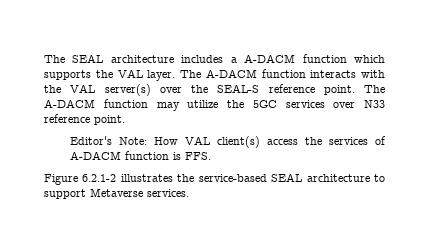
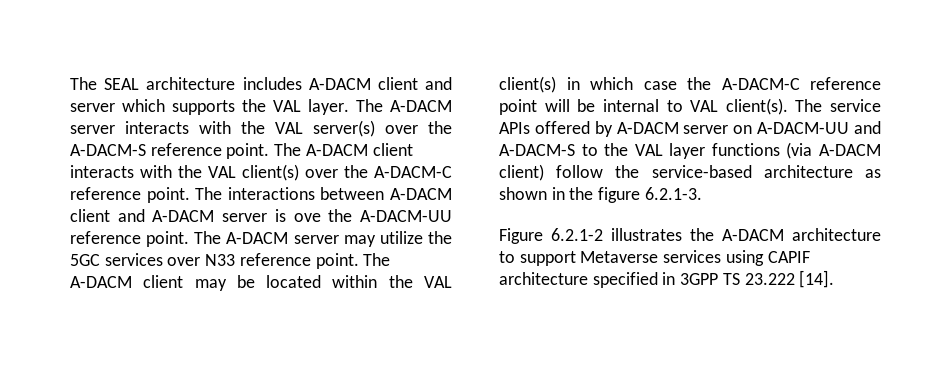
[230,54,347,63] a A-DACM function -> [308,77,452,90] [70,103,115,112] A-DACM client and server
[261,69,306,78] function -> [70,125,115,134] server
[217,84,385,95] [44,99,148,108] SEAL-S reference point. The A-DACM function -> [70,143,413,159] [70,164,452,181] [70,187,452,203] [70,209,453,222] [70,231,339,247] A-DACM-S reference point. The A-DACM client interacts with the VAL client(s) over the A-DACM-C reference point. The interactions between A-DACM client and A-DACM server is ove the A-DACM-UU reference point. The A-DACM server
[70,136,386,148] [70,151,212,160] // Editor's Note: How VAL client(s) access the services of A-DACM function is FFS. -> [363,253,391,266] [70,275,452,291] [499,76,881,93] [499,98,881,115] [499,121,881,137] [499,142,881,159] [499,164,881,181] [499,187,702,203] The A-DACM client may be located within the VAL client(s) in which case the A-DACM-C reference point will be internal to VAL client(s). The service APIs offered by A-DACM server on A-DACM-UU and A-DACM-S to the VAL layer functions (via A-DACM client) follow the service-based architecture as shown in the figure 6.2.1-3.
[198,173,303,182] service-based SEAL -> [722,229,784,241] A-DACM
[147,189,189,197] services. -> [663,250,810,266] [499,270,835,288] services using CAPIF architecture specified in 3GPP TS 23.222 [14].

